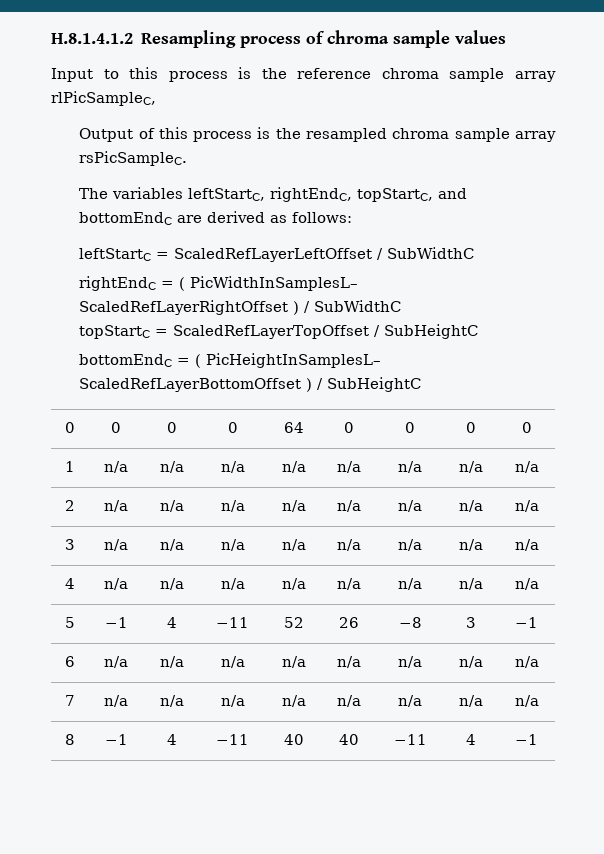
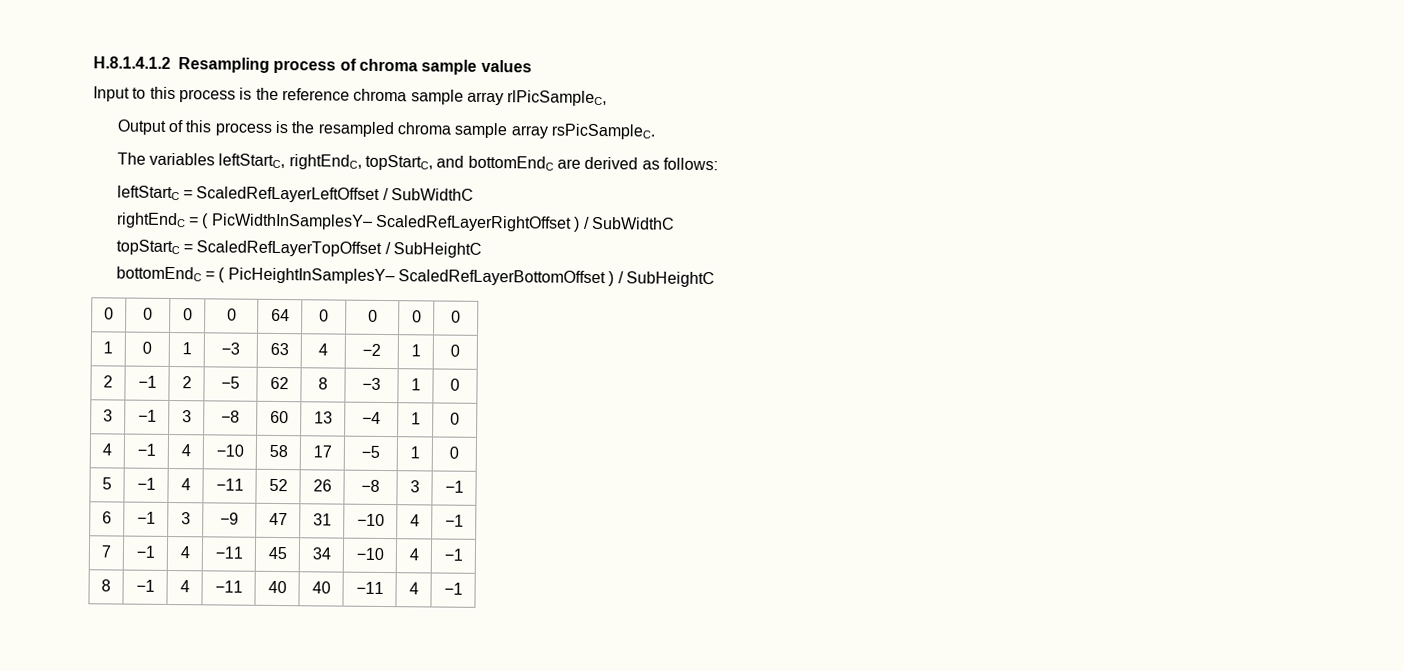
[190,276,359,291] PicWidthInSamplesL– -> [210,213,373,230] PicWidthInSamplesY–
[206,353,382,368] PicHeightInSamplesL– -> [227,267,395,285] PicHeightInSamplesY–
[104,461,128,473] [159,461,184,473] [220,461,245,473] [281,461,306,473] [337,461,361,473] [398,461,422,473] [459,461,483,473] [514,461,539,473] [65,500,75,511] [104,500,128,512] [159,500,184,512] [220,500,245,512] [281,500,306,512] [337,500,361,512] [398,500,422,512] [459,500,483,512] [514,500,539,512] [65,539,75,550] [104,539,128,551] [159,539,184,551] [220,539,245,551] [281,539,306,551] [337,539,361,551] [398,539,422,551] [459,539,483,551] [514,539,539,551] [65,578,75,589] [104,578,128,590] [159,578,184,590] [220,578,245,590] [281,578,306,590] [337,578,361,590] [398,578,422,590] [459,578,483,590] [514,578,539,590] n/a | n/a | n/a | n/a | n/a | n/a | n/a | n/a // 2 | n/a | n/a | n/a | n/a | n/a | n/a | n/a | n/a // 3 | n/a | n/a | n/a | n/a | n/a | n/a | n/a | n/a // 4 | n/a | n/a | n/a | n/a | n/a | n/a | n/a | n/a -> [142,341,152,354] [181,342,192,355] [221,342,240,355] [269,342,289,356] [318,343,328,356] [362,343,381,356] [410,344,421,357] [450,344,460,357] [103,375,113,388] [137,375,157,388] [181,376,192,389] [221,376,240,389] [269,376,289,390] [318,377,328,390] [362,377,381,390] [410,378,421,391] [450,378,460,391] [103,409,113,422] [137,409,157,422] [181,410,192,423] [221,410,240,423] [269,410,289,424] [313,411,333,424] [362,411,381,424] [410,412,421,425] [450,412,460,425] [102,443,112,456] [136,443,156,456] [180,444,191,457] [215,444,244,457] [268,444,288,458] [312,445,332,458] [361,445,380,458] [409,446,420,459] [449,446,459,459] 0 | 1 | −3 | 63 | 4 | −2 | 1 | 0 // 2 | −1 | 2 | −5 | 62 | 8 | −3 | 1 | 0 // 3 | −1 | 3 | −8 | 60 | 13 | −4 | 1 | 0 // 4 | −1 | 4 | −10 | 58 | 17 | −5 | 1 | 0
[104,656,128,668] [159,656,184,668] [220,656,245,668] [281,656,306,668] [337,656,361,668] [398,656,422,668] [459,656,483,668] [514,656,539,668] [65,695,75,706] [104,695,128,707] [159,695,184,707] [220,695,245,707] [281,695,306,707] [337,695,361,707] [398,695,422,707] [459,695,483,707] [514,695,539,707] n/a | n/a | n/a | n/a | n/a | n/a | n/a | n/a // 7 | n/a | n/a | n/a | n/a | n/a | n/a | n/a | n/a -> [136,511,156,524] [180,512,191,525] [220,512,239,525] [268,512,288,526] [312,513,332,526] [356,513,385,527] [409,514,420,527] [444,514,464,527] [101,545,111,558] [135,545,155,558] [179,546,190,559] [214,546,243,559] [267,546,287,560] [311,547,331,560] [355,547,384,561] [408,548,419,561] [443,548,463,561] −1 | 3 | −9 | 47 | 31 | −10 | 4 | −1 // 7 | −1 | 4 | −11 | 45 | 34 | −10 | 4 | −1

